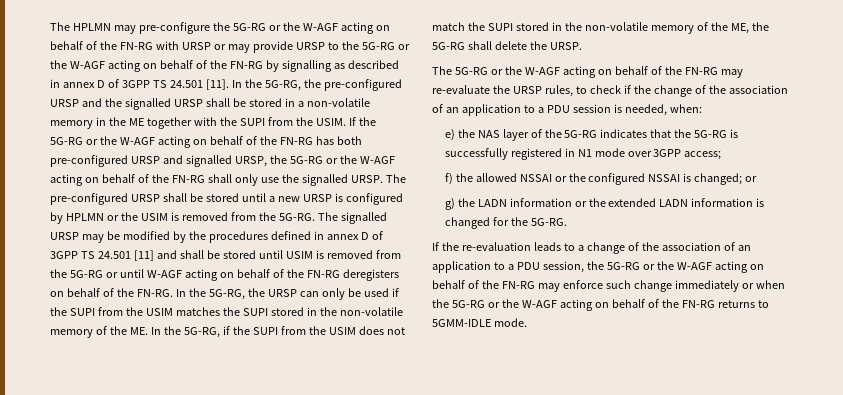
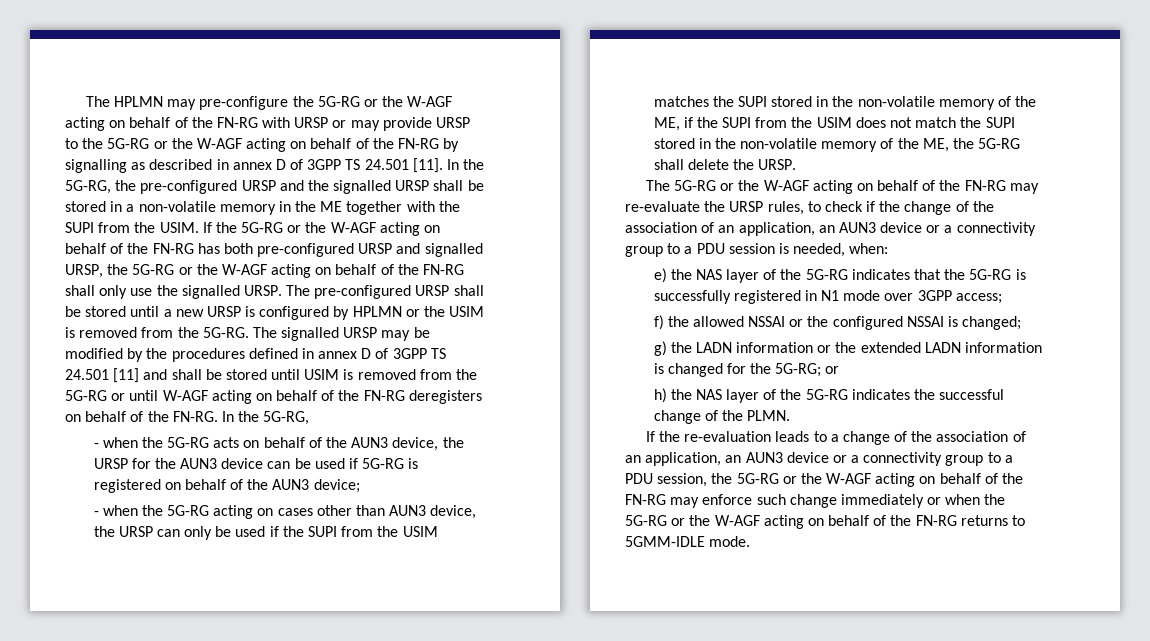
(245, 294) none -> [93,437,464,451] [93,458,419,469] [93,479,360,493] [93,505,477,519] // - when the 5G-RG acts on behalf of the AUN3 device, the URSP for the AUN3 device can be used if 5G-RG is registered on behalf of the AUN3 device; // - when the 5G-RG acting on cases other than AUN3 device,
[129,326,220,338] ME. In the 5G-RG, -> [653,117,680,131] ME,
[461,104,521,116] application -> [738,222,1036,236] [625,246,663,257] application, an AUN3 device or a connectivity group
[745,176,758,182] or -> (1022, 323) none
[530,218,567,226] 5G-RG. -> [775,363,840,377] [653,388,1005,403] [653,410,791,424] 5G-RG; or // h) the NAS layer of the 5G-RG indicates the successful change of the PLMN.
[432,261,491,273] application -> [645,452,984,466] application, an AUN3 device or a connectivity group

